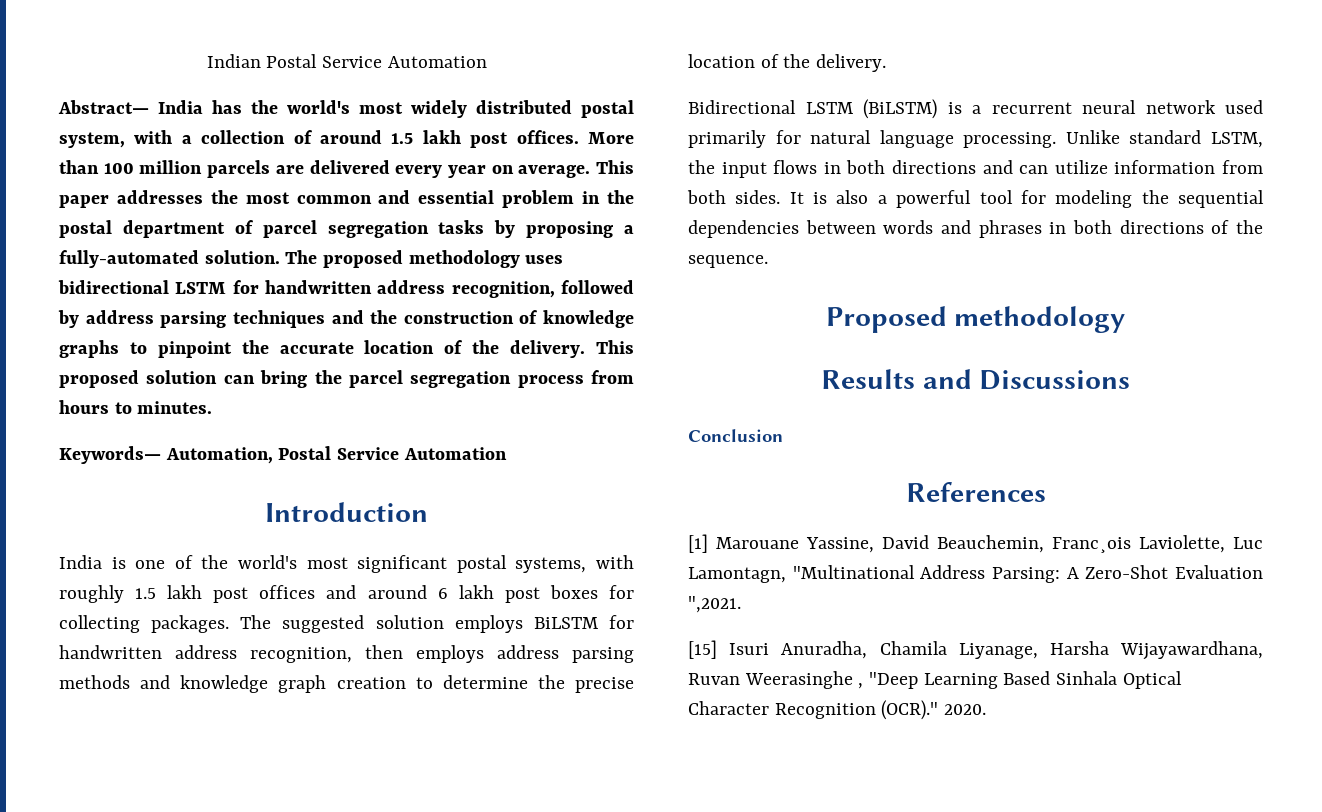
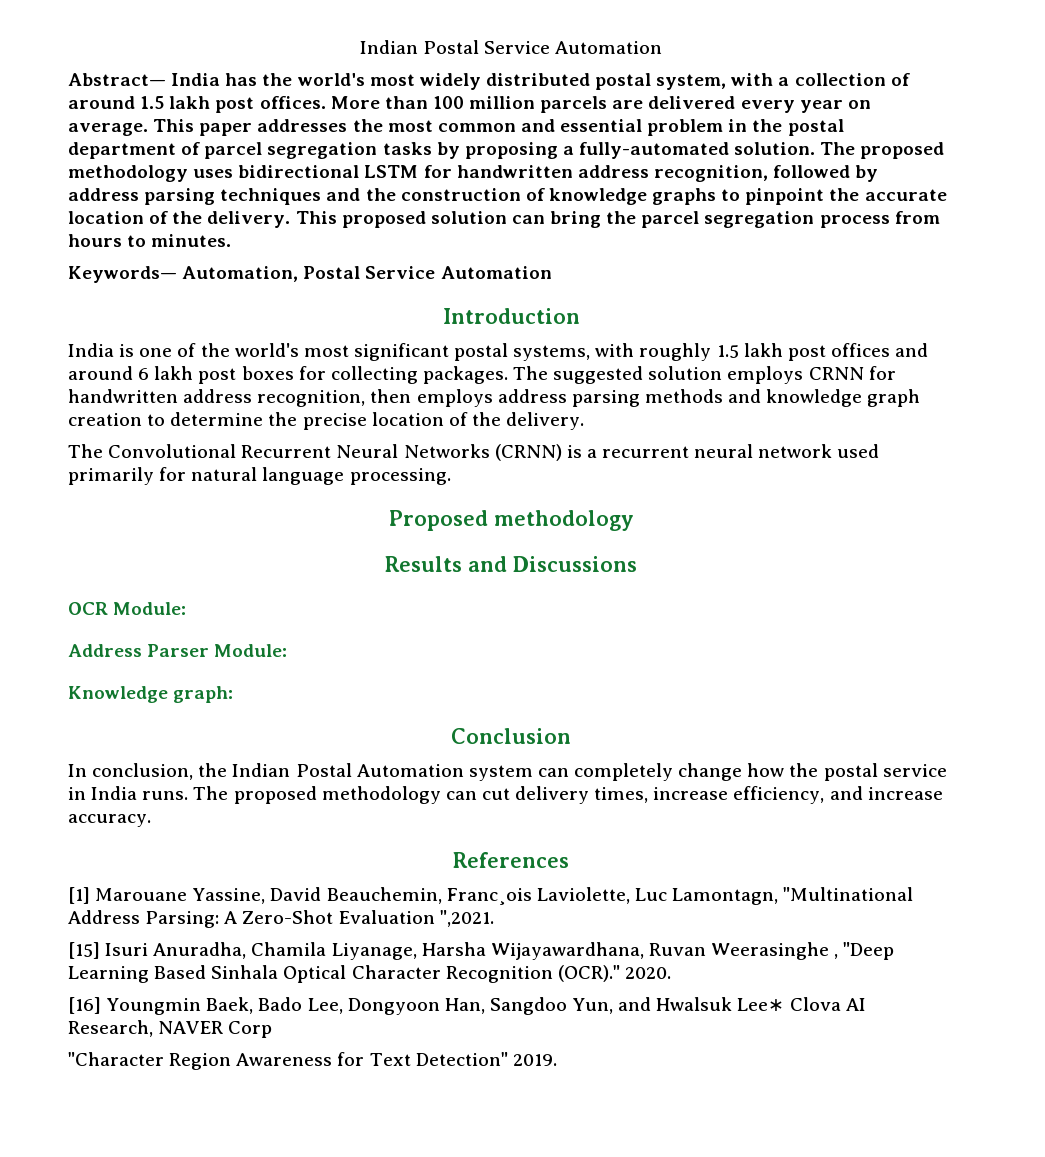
[533,617,598,629] BiLSTM -> [808,367,864,380] CRNN
[688,99,937,119] Bidirectional LSTM (BiLSTM) -> [68,444,562,461] The Convolutional Recurrent Neural Networks (CRNN)
[1065,130,1263,148] [688,160,1263,178] [687,190,1264,208] [688,220,1263,238] [688,255,768,268] Unlike standard LSTM, the input flows in both directions and can utilize information from both sides. It is also a powerful tool for modeling the sequential dependencies between words and phrases in both directions of the sequence. -> (451, 476) none
[688,429,783,442] Conclusion -> [68,602,187,615] [68,644,288,657] [68,686,234,703] [451,728,571,744] [68,763,947,781] [68,786,943,804] [68,814,151,827] OCR Module: // Address Parser Module: // Knowledge graph: // Conclusion // In conclusion, the Indian Postal Automation system can completely change how the postal service in India runs. The proposed methodology can cut delivery times, increase efficiency, and increase accuracy.
(987, 709) none -> [68,997,866,1015] [68,1020,273,1038] [68,1052,557,1070] // [16] Youngmin Baek, Bado Lee, Dongyoon Han, Sangdoo Yun, and Hwalsuk Lee∗ Clova AI Research, NAVER Corp // "Character Region Awareness for Text Detection" 2019.

